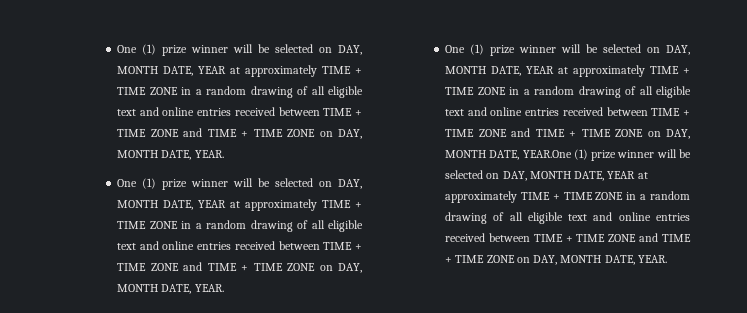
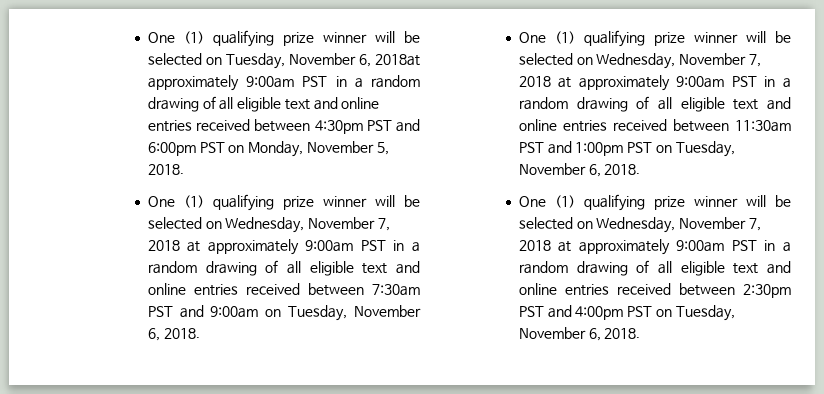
[117,44,362,56] [117,65,362,77] [117,87,178,95] One (1) prize winner will be selected on DAY, MONTH DATE, YEAR at approximately TIME + TIME ZONE -> [147,30,420,47] [147,53,420,69] [147,75,328,91] One (1) qualifying prize winner will be selected on Tuesday, November 6, 2018at approximately 9:00am PST
[323,108,362,116] [117,128,362,139] [117,150,224,160] [117,178,362,190] [117,199,362,211] [117,221,178,229] TIME + TIME ZONE and TIME + TIME ZONE on DAY, MONTH DATE, YEAR. // One (1) prize winner will be selected on DAY, MONTH DATE, YEAR at approximately TIME + TIME ZONE -> [314,119,420,134] [147,141,389,157] [147,164,184,175] [147,194,420,211] [147,217,390,233] [147,239,386,255] 4:30pm PST and 6:00pm PST on Monday, November 5, 2018. // One (1) qualifying prize winner will be selected on Wednesday, November 7, 2018 at approximately 9:00am PST
[323,242,362,250] [117,262,362,273] [117,284,224,294] [445,44,690,56] [445,65,690,77] [445,87,506,95] TIME + TIME ZONE and TIME + TIME ZONE on DAY, MONTH DATE, YEAR. // One (1) prize winner will be selected on DAY, MONTH DATE, YEAR at approximately TIME + TIME ZONE -> [372,284,420,296] [147,305,421,321] [147,328,200,341] [518,30,791,47] [518,53,761,69] [518,75,757,91] 7:30am PST and 9:00am on Tuesday, November 6, 2018. // One (1) qualifying prize winner will be selected on Wednesday, November 7, 2018 at approximately 9:00am PST
[651,108,690,116] [445,128,690,139] [445,149,691,161] [445,170,648,181] [445,191,624,203] TIME + TIME ZONE and TIME + TIME ZONE on DAY, MONTH DATE, YEAR.One (1) prize winner will be selected on DAY, MONTH DATE, YEAR at approximately TIME + TIME ZONE -> [735,120,791,132] [518,141,735,157] [518,163,641,177] [518,194,791,211] [518,217,761,233] [518,239,757,255] 11:30am PST and 1:00pm PST on Tuesday, November 6, 2018. // One (1) qualifying prize winner will be selected on Wednesday, November 7, 2018 at approximately 9:00am PST
[533,233,691,242] [445,255,667,265] TIME + TIME ZONE and TIME + TIME ZONE on DAY, MONTH DATE, YEAR. -> [743,284,791,298] [518,305,735,321] [518,327,641,341] 2:30pm PST and 4:00pm PST on Tuesday, November 6, 2018.

